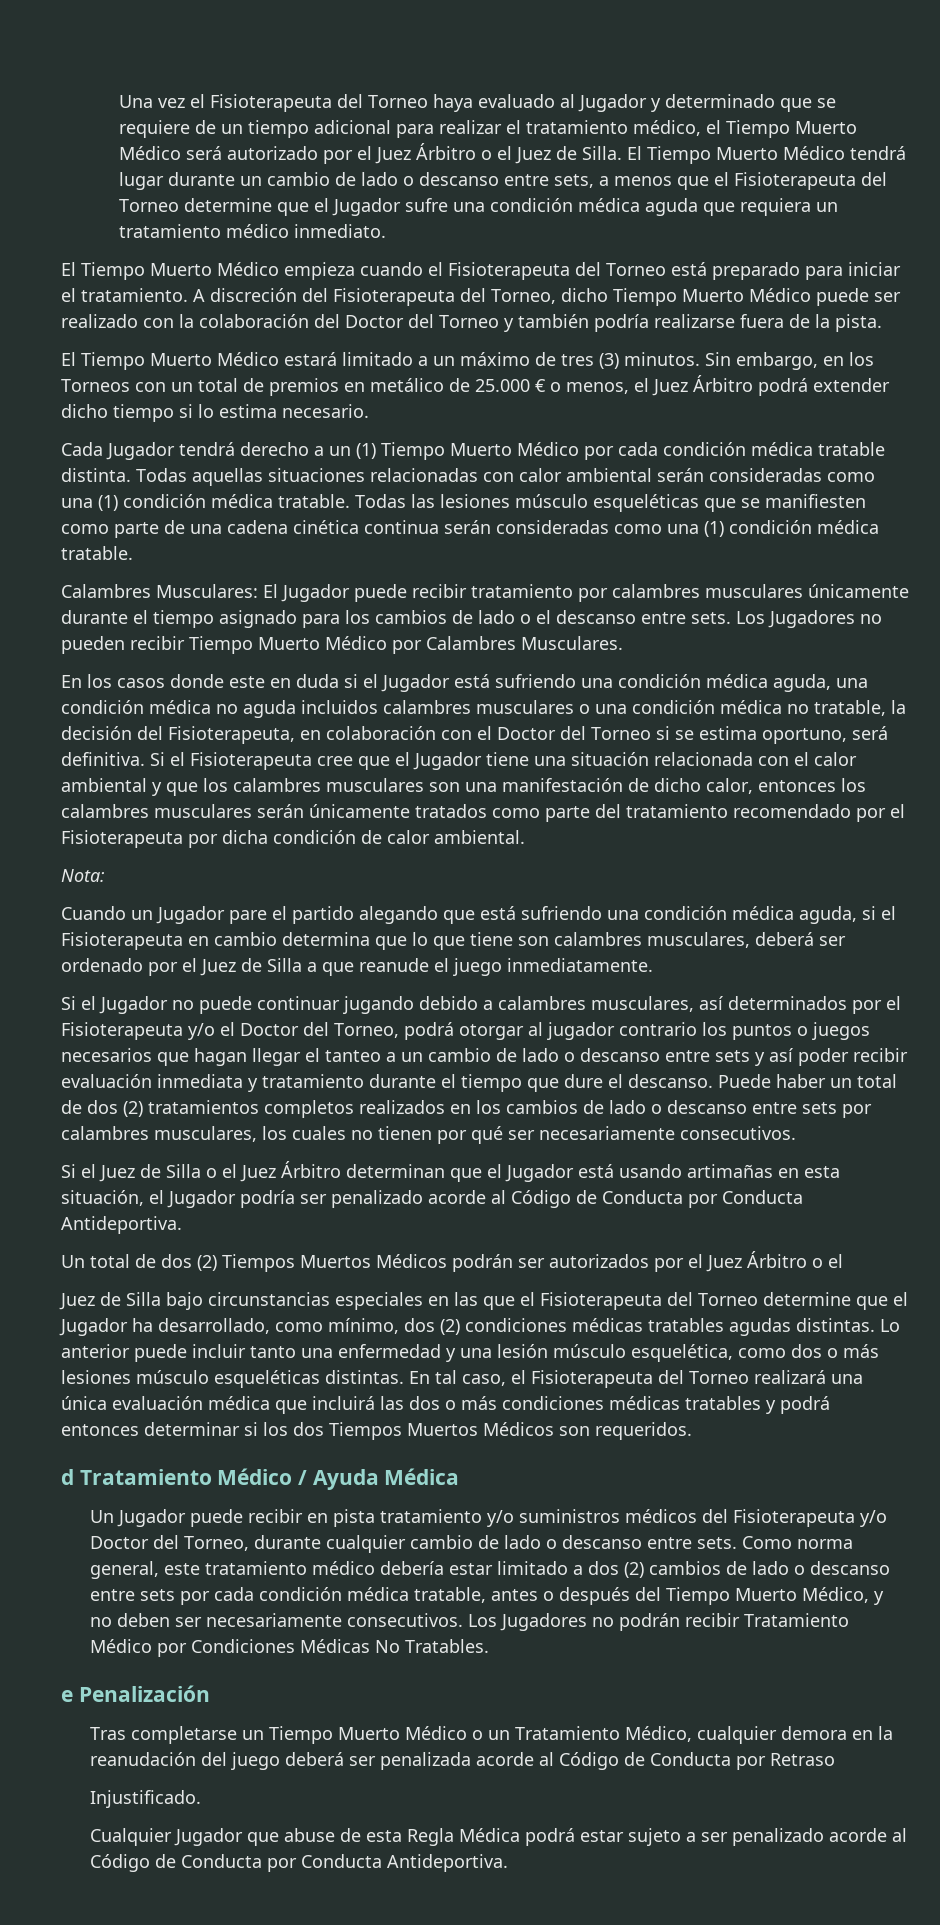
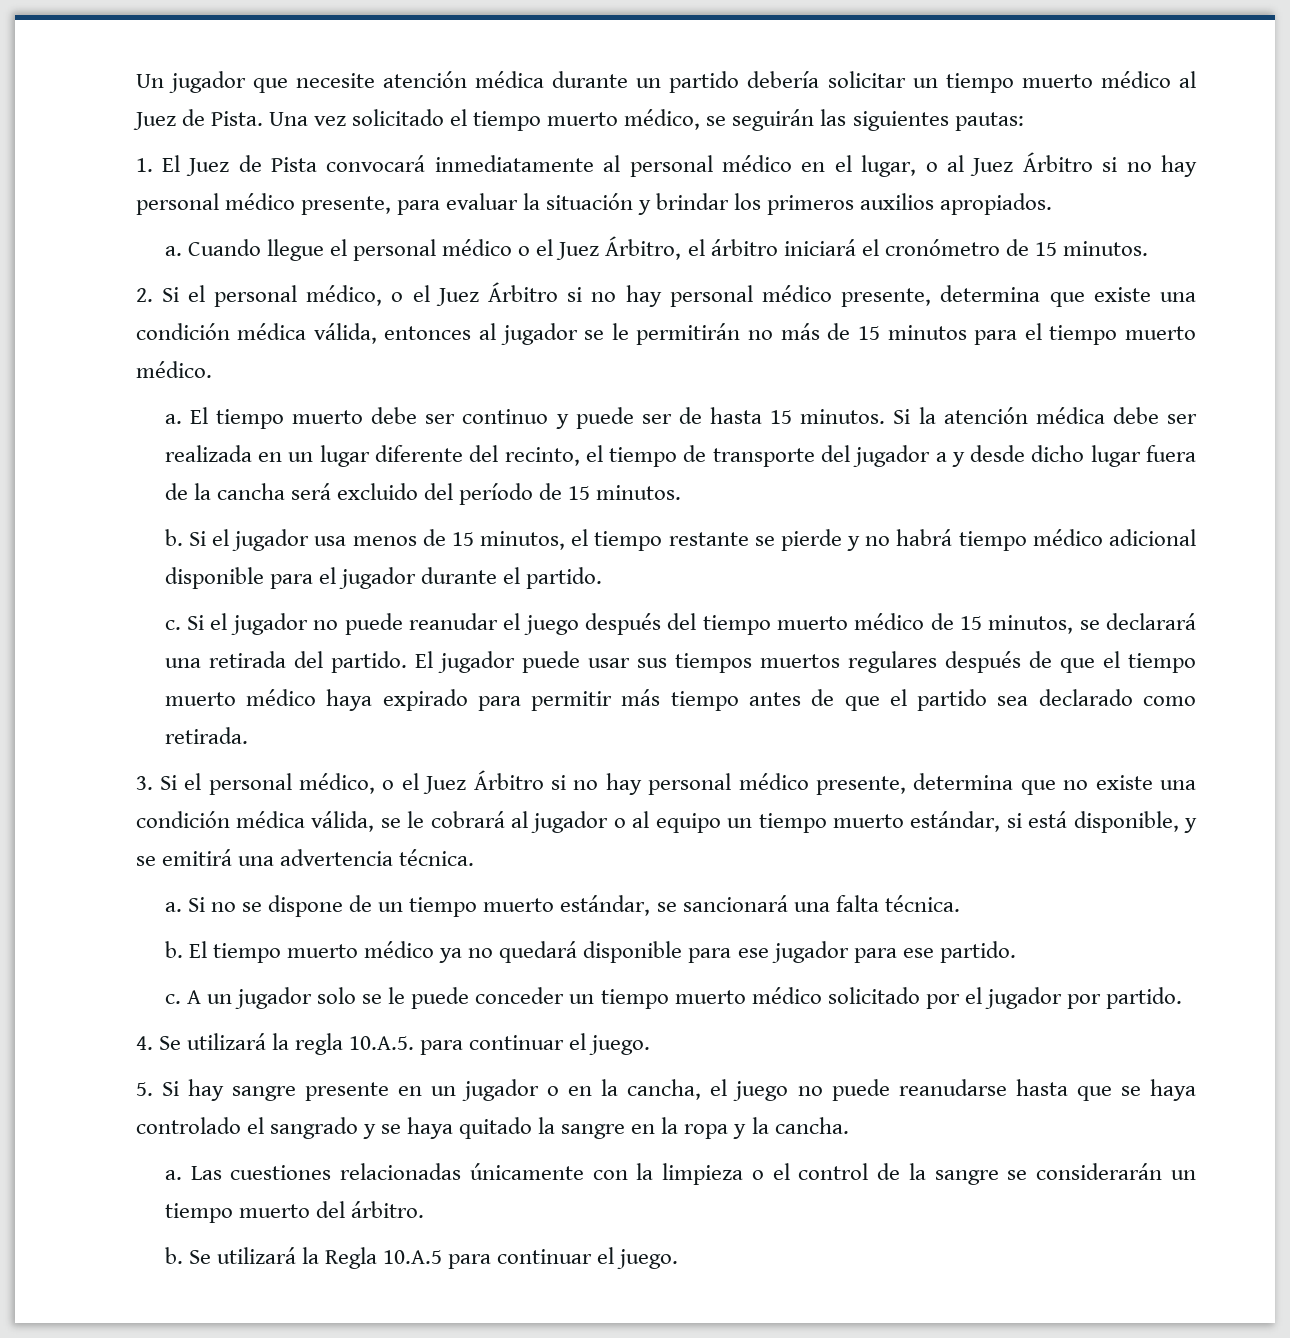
[118,94,836,112] [118,120,857,138] [118,143,906,164] [118,172,887,190] [118,198,838,216] [118,224,386,238] [61,262,901,280] [61,288,901,306] [61,314,882,332] [61,352,874,370] [61,375,890,396] [61,404,369,422] [61,442,885,460] [61,468,875,486] [61,494,866,512] [61,520,879,538] [61,546,133,560] [61,584,909,602] [61,610,882,628] [61,636,623,654] [61,674,868,692] [61,700,906,718] [61,726,888,744] [61,752,857,770] [61,778,866,796] [61,804,905,822] [61,830,525,848] [61,869,105,882] [61,906,896,924] [61,932,846,950] [61,958,653,976] [61,996,901,1014] [61,1022,870,1040] [61,1048,908,1066] [61,1074,897,1092] [61,1100,872,1118] [61,1126,796,1144] [61,1161,840,1182] [61,1190,803,1208] [61,1216,182,1234] [61,1251,843,1272] [59,1292,908,1310] [59,1318,900,1336] [61,1344,879,1362] [61,1370,863,1388] [61,1396,830,1414] [61,1422,692,1440] [61,1468,460,1490] [89,1509,887,1527] [89,1535,853,1553] [89,1561,890,1579] [89,1587,884,1605] [89,1613,849,1631] [89,1639,489,1657] [61,1685,210,1702] [89,1726,893,1744] [89,1752,835,1770] [89,1790,201,1808] [89,1828,907,1846] [89,1854,508,1872] Una vez el Fisioterapeuta del Torneo haya evaluado al Jugador y determinado que se requiere de un tiempo adicional para realizar el tratamiento médico, el Tiempo Muerto Médico será autorizado por el Juez Árbitro o el Juez de Silla. El Tiempo Muerto Médico tendrá lugar durante un cambio de lado o descanso entre sets, a menos que el Fisioterapeuta del Torneo determine que el Jugador sufre una condición médica aguda que requiera un tratamiento médico inmediato. // El Tiempo Muerto Médico empieza cuando el Fisioterapeuta del Torneo está preparado para iniciar el tratamiento. A discreción del Fisioterapeuta del Torneo, dicho Tiempo Muerto Médico puede ser realizado con la colaboración del Doctor del Torneo y también podría realizarse fuera de la pista. // El Tiempo Muerto Médico estará limitado a un máximo de tres (3) minutos. Sin embargo, en los Torneos con un total de premios en metálico de 25.000 € o menos, el Juez Árbitro podrá extender dicho tiempo si lo estima necesario. // Cada Jugador tendrá derecho a un (1) Tiempo Muerto Médico por cada condición médica tratable distinta. Todas aquellas situaciones relacionadas con calor ambiental serán consideradas como una (1) condición médica tratable. Todas las lesiones músculo esqueléticas que se manifiesten como parte de una cadena cinética continua serán consideradas como una (1) condición médica tratable. // Calambres Musculares: El Jugador puede recibir tratamiento por calambres musculares únicamente durante el tiempo asignado para los cambios de lado o el descanso entre sets. Los Jugadores no pueden recibir Tiempo Muerto Médico por Calambres Musculares. // En los casos donde este en duda si el Jugador está sufriendo una condición médica aguda, una condición médica no aguda incluidos calambres musculares o una condición médica no tratable, la decisión del Fisioterapeuta, en colaboración con el Doctor del Torneo si se estima oportuno, será definitiva. Si el Fisioterapeuta cree que el Jugador tiene una situación relacionada con el calor ambiental y que los calambres musculares son una manifestación de dicho calor, entonces los calambres musculares serán únicamente tratados como parte del tratamiento recomendado por el Fisioterapeuta por dicha condición de calor ambiental. // Nota: // Cuando un Jugador pare el partido alegando que está sufriendo una condición médica aguda, si el Fisioterapeuta en cambio determina que lo que tiene son calambres musculares, deberá ser ordenado por el Juez de Silla a que reanude el juego inmediatamente. // Si el Jugador no puede continuar jugando debido a calambres musculares, así determinados por el Fisioterapeuta y/o el Doctor del Torneo, podrá otorgar al jugador contrario los puntos o juegos necesarios que hagan llegar el tanteo a un cambio de lado o descanso entre sets y así poder recibir evaluación inmediata y tratamiento durante el tiempo que dure el descanso. Puede haber un total de dos (2) tratamientos completos realizados en los cambios de lado o descanso entre sets por calambres musculares, los cuales no tienen por qué ser necesariamente consecutivos. // Si el Juez de Silla o el Juez Árbitro determinan que el Jugador está usando artimañas en esta situación, el Jugador podría ser penalizado acorde al Código de Conducta por Conducta Antideportiva. // Un total de dos (2) Tiempos Muertos Médicos podrán ser autorizados por el Juez Árbitro o el // Juez de Silla bajo circunstancias especiales en las que el Fisioterapeuta del Torneo determine que el Jugador ha desarrollado, como mínimo, dos (2) condiciones médicas tratables agudas distintas. Lo anterior puede incluir tanto una enfermedad y una lesión músculo esquelética, como dos o más lesiones músculo esqueléticas distintas. En tal caso, el Fisioterapeuta del Torneo realizará una única evaluación médica que incluirá las dos o más condiciones médicas tratables y podrá entonces determinar si los dos Tiempos Muertos Médicos son requeridos. // d Tratamiento Médico / Ayuda Médica // Un Jugador puede recibir en pista tratamiento y/o suministros médicos del Fisioterapeuta y/o Doctor del Torneo, durante cualquier cambio de lado o descanso entre sets. Como norma general, este tratamiento médico debería estar limitado a dos (2) cambios de lado o descanso entre sets por cada condición médica tratable, antes o después del Tiempo Muerto Médico, y no deben ser necesariamente consecutivos. Los Jugadores no podrán recibir Tratamiento Médico por Condiciones Médicas No Tratables. // e Penalización // Tras completarse un Tiempo Muerto Médico o un Tratamiento Médico, cualquier demora en la reanudación del juego deberá ser penalizada acorde al Código de Conducta por Retraso // Injustificado. // Cualquier Jugador que abuse de esta Regla Médica podrá estar sujeto a ser penalizado acorde al Código de Conducta por Conducta Antideportiva. -> [135,71,1197,93] [132,109,1024,131] [135,152,1197,177] [135,193,1053,215] [164,236,1149,261] [135,282,1196,307] [135,323,1197,345] [135,361,212,378] [164,407,1197,429] [164,445,1197,467] [164,483,682,505] [164,529,1196,551] [164,567,603,589] [164,613,1196,635] [164,651,1196,673] [164,689,1196,711] [164,727,248,744] [135,770,1196,795] [135,811,1198,833] [135,849,474,866] [164,895,960,917] [164,941,1016,963] [164,987,1183,1009] [135,1033,651,1055] [135,1079,1196,1101] [135,1117,849,1139] [164,1163,1196,1185] [164,1201,425,1223] [164,1247,679,1269] Un jugador que necesite atención médica durante un partido debería solicitar un tiempo muerto médico al Juez de Pista. Una vez solicitado el tiempo muerto médico, se seguirán las siguientes pautas: // 1. El Juez de Pista convocará inmediatamente al personal médico en el lugar, o al Juez Árbitro si no hay personal médico presente, para evaluar la situación y brindar los primeros auxilios apropiados. // a. Cuando llegue el personal médico o el Juez Árbitro, el árbitro iniciará el cronómetro de 15 minutos. // 2. Si el personal médico, o el Juez Árbitro si no hay personal médico presente, determina que existe una condición médica válida, entonces al jugador se le permitirán no más de 15 minutos para el tiempo muerto médico. // a. El tiempo muerto debe ser continuo y puede ser de hasta 15 minutos. Si la atención médica debe ser realizada en un lugar diferente del recinto, el tiempo de transporte del jugador a y desde dicho lugar fuera de la cancha será excluido del período de 15 minutos. // b. Si el jugador usa menos de 15 minutos, el tiempo restante se pierde y no habrá tiempo médico adicional disponible para el jugador durante el partido. // c. Si el jugador no puede reanudar el juego después del tiempo muerto médico de 15 minutos, se declarará una retirada del partido. El jugador puede usar sus tiempos muertos regulares después de que el tiempo muerto médico haya expirado para permitir más tiempo antes de que el partido sea declarado como retirada. // 3. Si el personal médico, o el Juez Árbitro si no hay personal médico presente, determina que no existe una condición médica válida, se le cobrará al jugador o al equipo un tiempo muerto estándar, si está disponible, y se emitirá una advertencia técnica. // a. Si no se dispone de un tiempo muerto estándar, se sancionará una falta técnica. // b. El tiempo muerto médico ya no quedará disponible para ese jugador para ese partido. // c. A un jugador solo se le puede conceder un tiempo muerto médico solicitado por el jugador por partido. // 4. Se utilizará la regla 10.A.5. para continuar el juego. // 5. Si hay sangre presente en un jugador o en la cancha, el juego no puede reanudarse hasta que se haya controlado el sangrado y se haya quitado la sangre en la ropa y la cancha. // a. Las cuestiones relacionadas únicamente con la limpieza o el control de la sangre se considerarán un tiempo muerto del árbitro. // b. Se utilizará la Regla 10.A.5 para continuar el juego.

